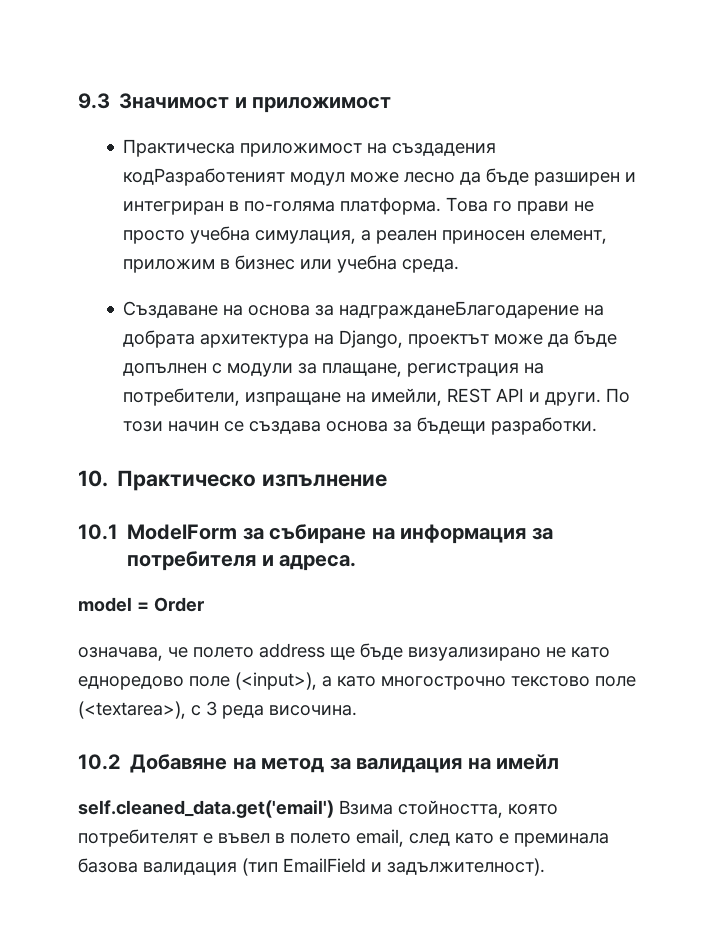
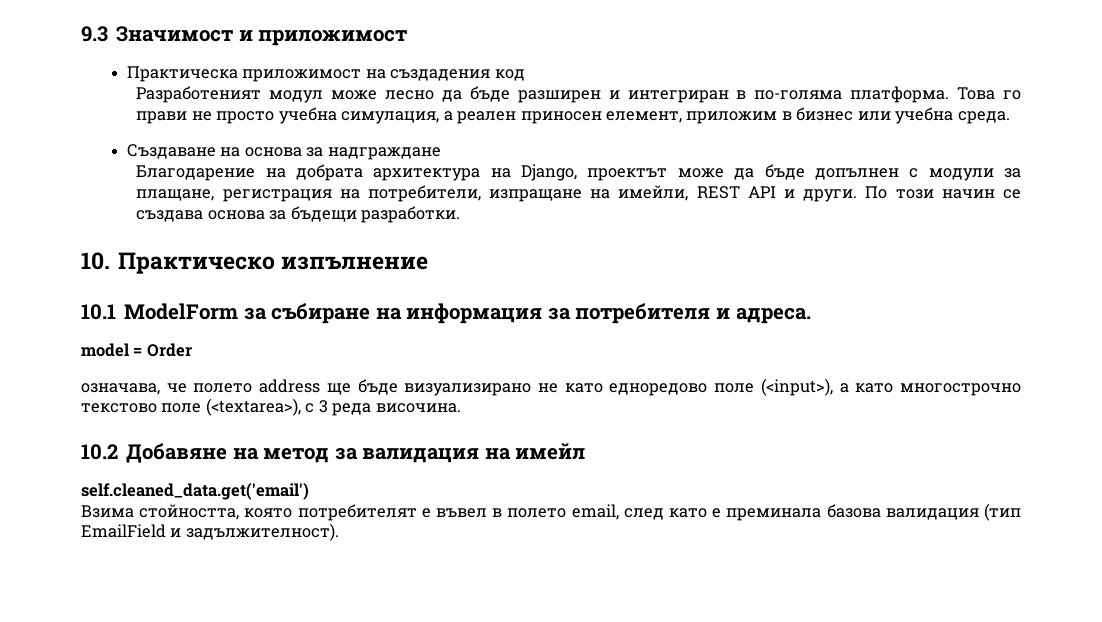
[123,168,286,186] кодРазработеният -> [494,69,525,81] [136,86,262,103] код // Разработеният
[339,301,580,319] надгражданеБлагодарение -> [327,147,441,160] [136,165,256,181] надграждане // Благодарение
(334, 809) none -> (309, 491) //

